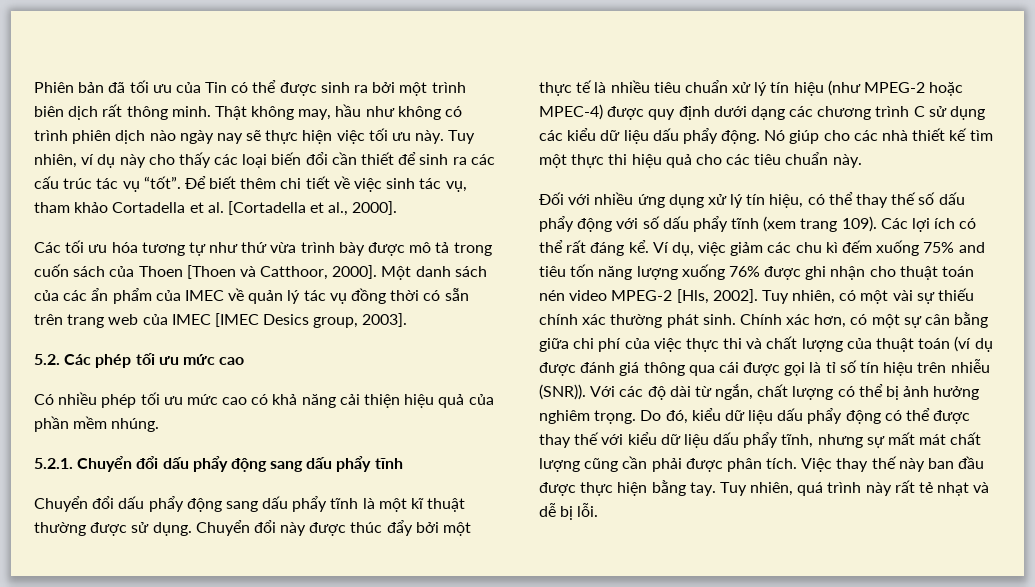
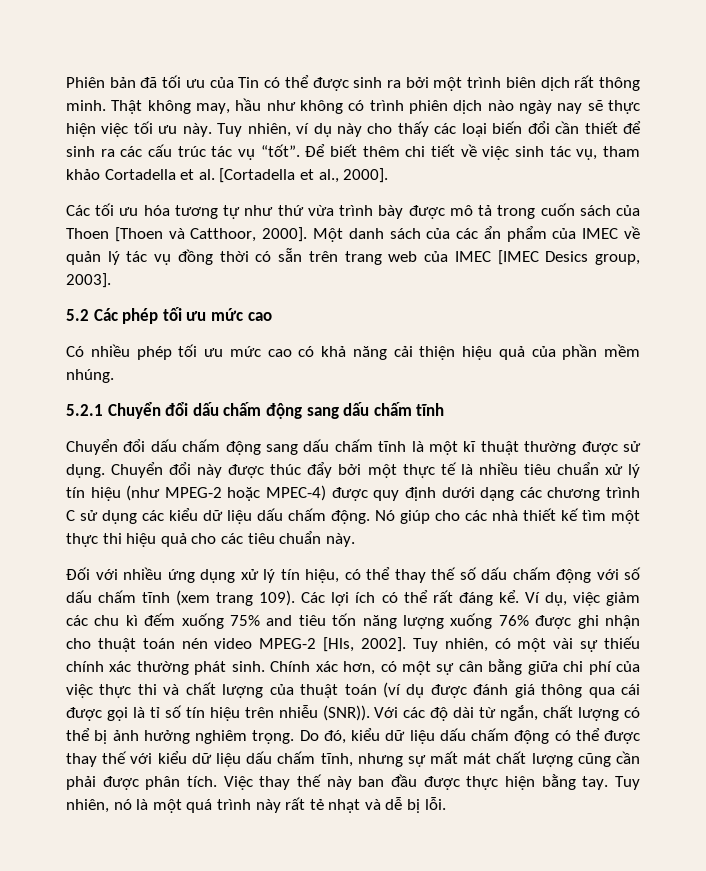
[34,354,60,365] 5.2. -> [66,309,89,321] 5.2
[34,456,372,472] 5.2.1. Chuyển đổi dấu phẩy động sang dấu phẩy -> [66,402,412,419] 5.2.1 Chuyển đổi dấu chấm động sang dấu chấm
[148,496,328,512] phẩy động sang dấu phẩy -> [182,439,373,455] chấm động sang dấu chấm
[682,128,718,144] phẩy -> [288,508,326,521] chấm
[539,216,574,232] phẩy -> [512,567,551,580] chấm
[692,216,728,232] phẩy -> [98,590,137,603] chấm
[807,408,843,424] phẩy -> [471,728,509,741] chấm
[743,432,779,448] phẩy -> [277,751,316,764] chấm
(794, 489) none -> [113,799,182,813] nó là một

